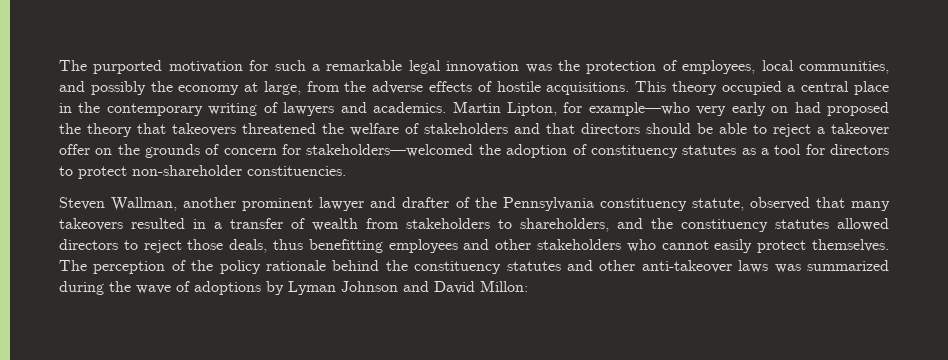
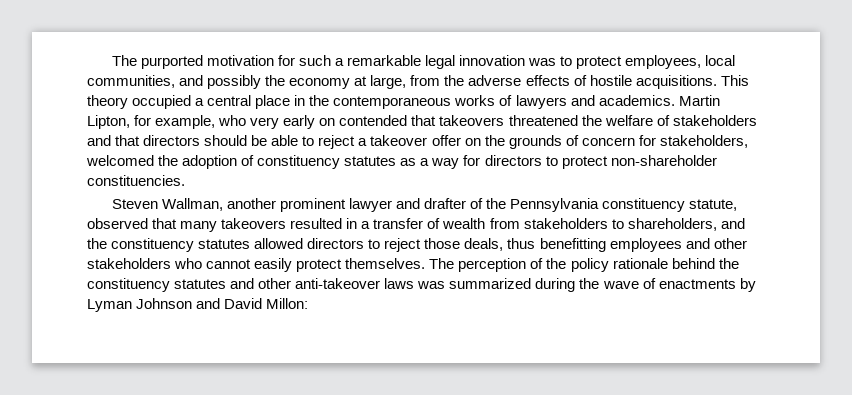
[557,60,677,74] the protection of -> [560,56,623,69] to protect
[106,103,258,116] contemporary writing -> [333,95,496,109] contemporaneous works
[588,102,690,116] example—who -> [155,115,247,129] example, who
[794,102,889,116] [59,123,132,137] had proposed the theory -> [339,115,408,126] contended
[306,144,474,157] stakeholders—welcomed -> [659,135,748,148] [86,155,154,166] stakeholders, welcomed
[774,144,802,155] tool -> [431,158,460,169] way
[194,281,261,295] adoptions -> [658,279,736,289] enactments

